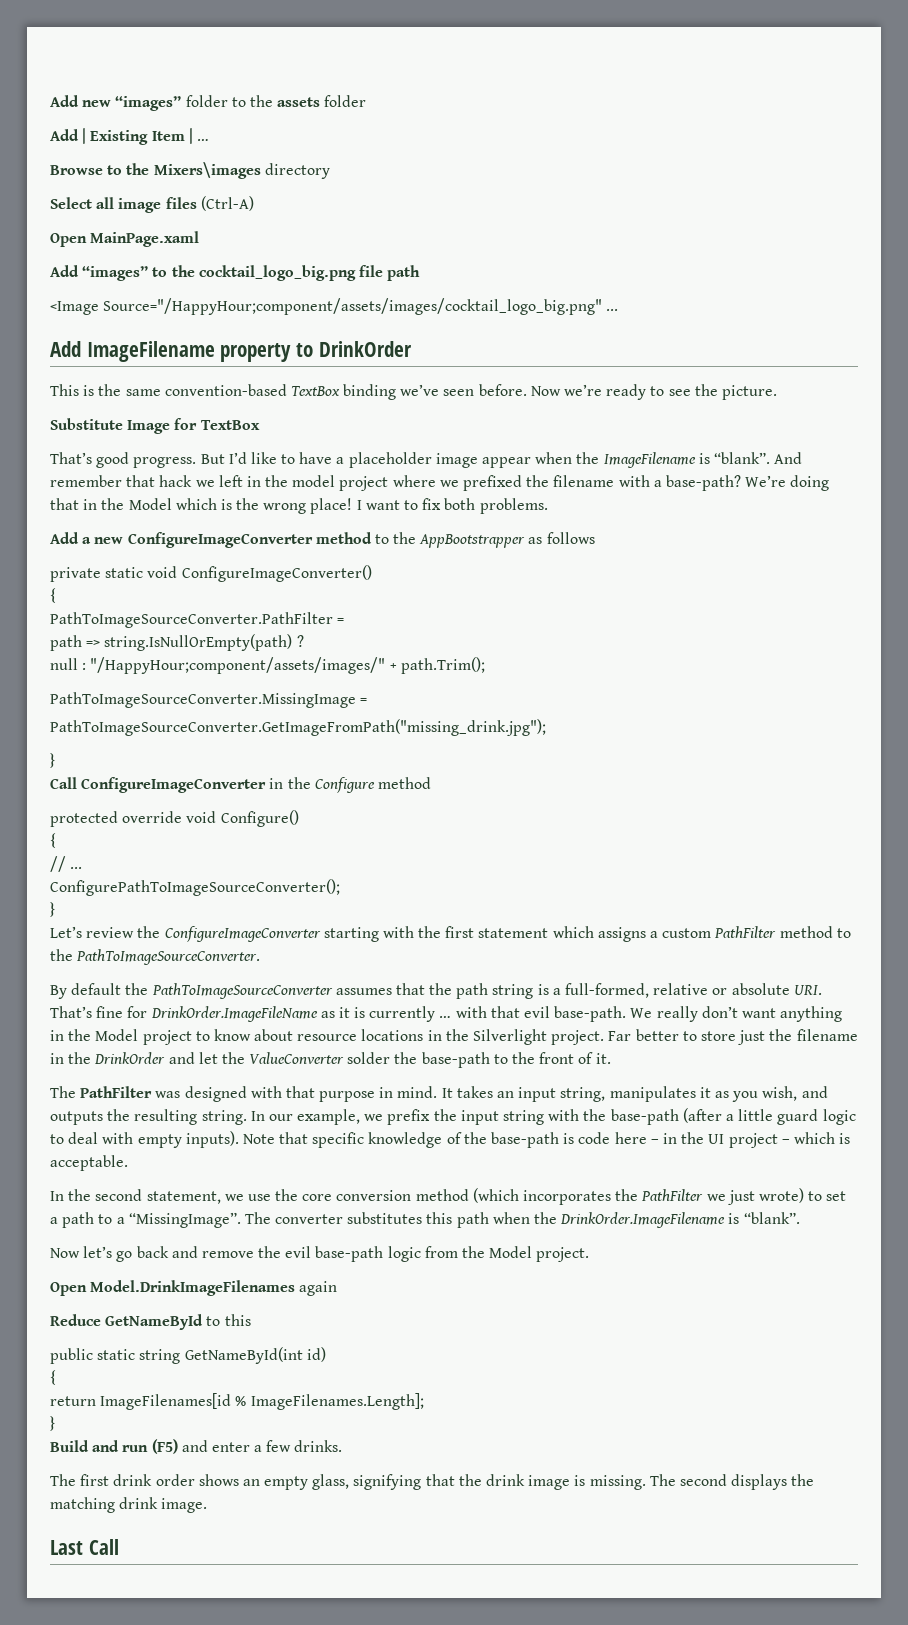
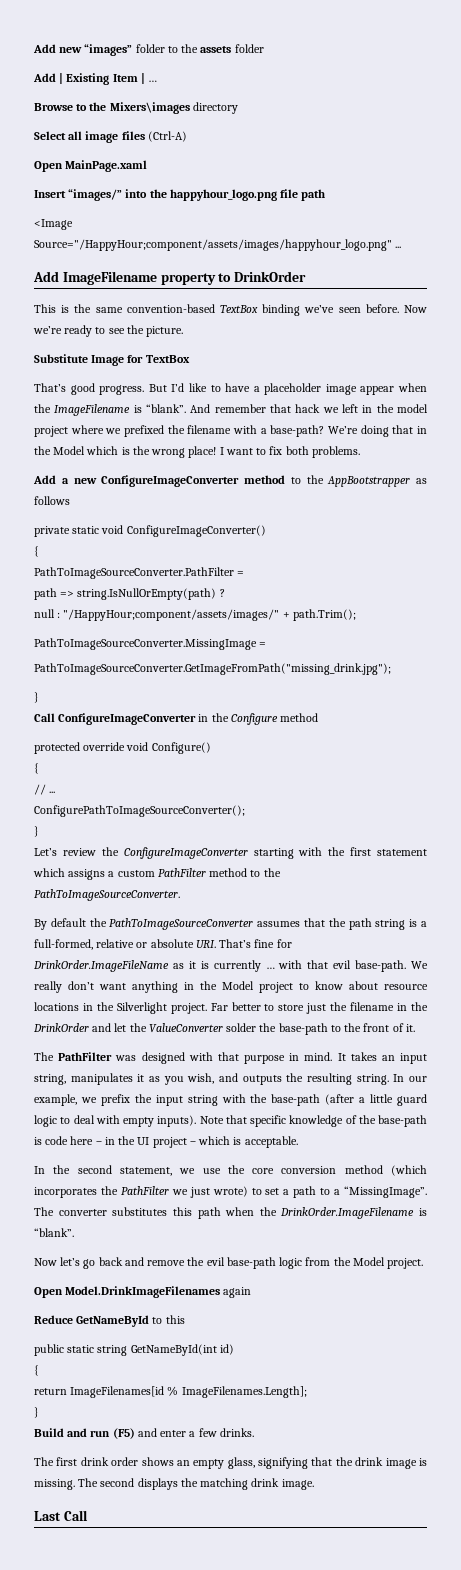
[50,265,356,281] Add “images” to the cocktail_logo_big.png -> [34,189,277,201] Insert “images/” into the happyhour_logo.png
[103,298,603,315] Source="/HappyHour;component/assets/images/cocktail_logo_big.png" -> [34,239,392,251] Source="/HappyHour;component/assets/images/happyhour_logo.png"

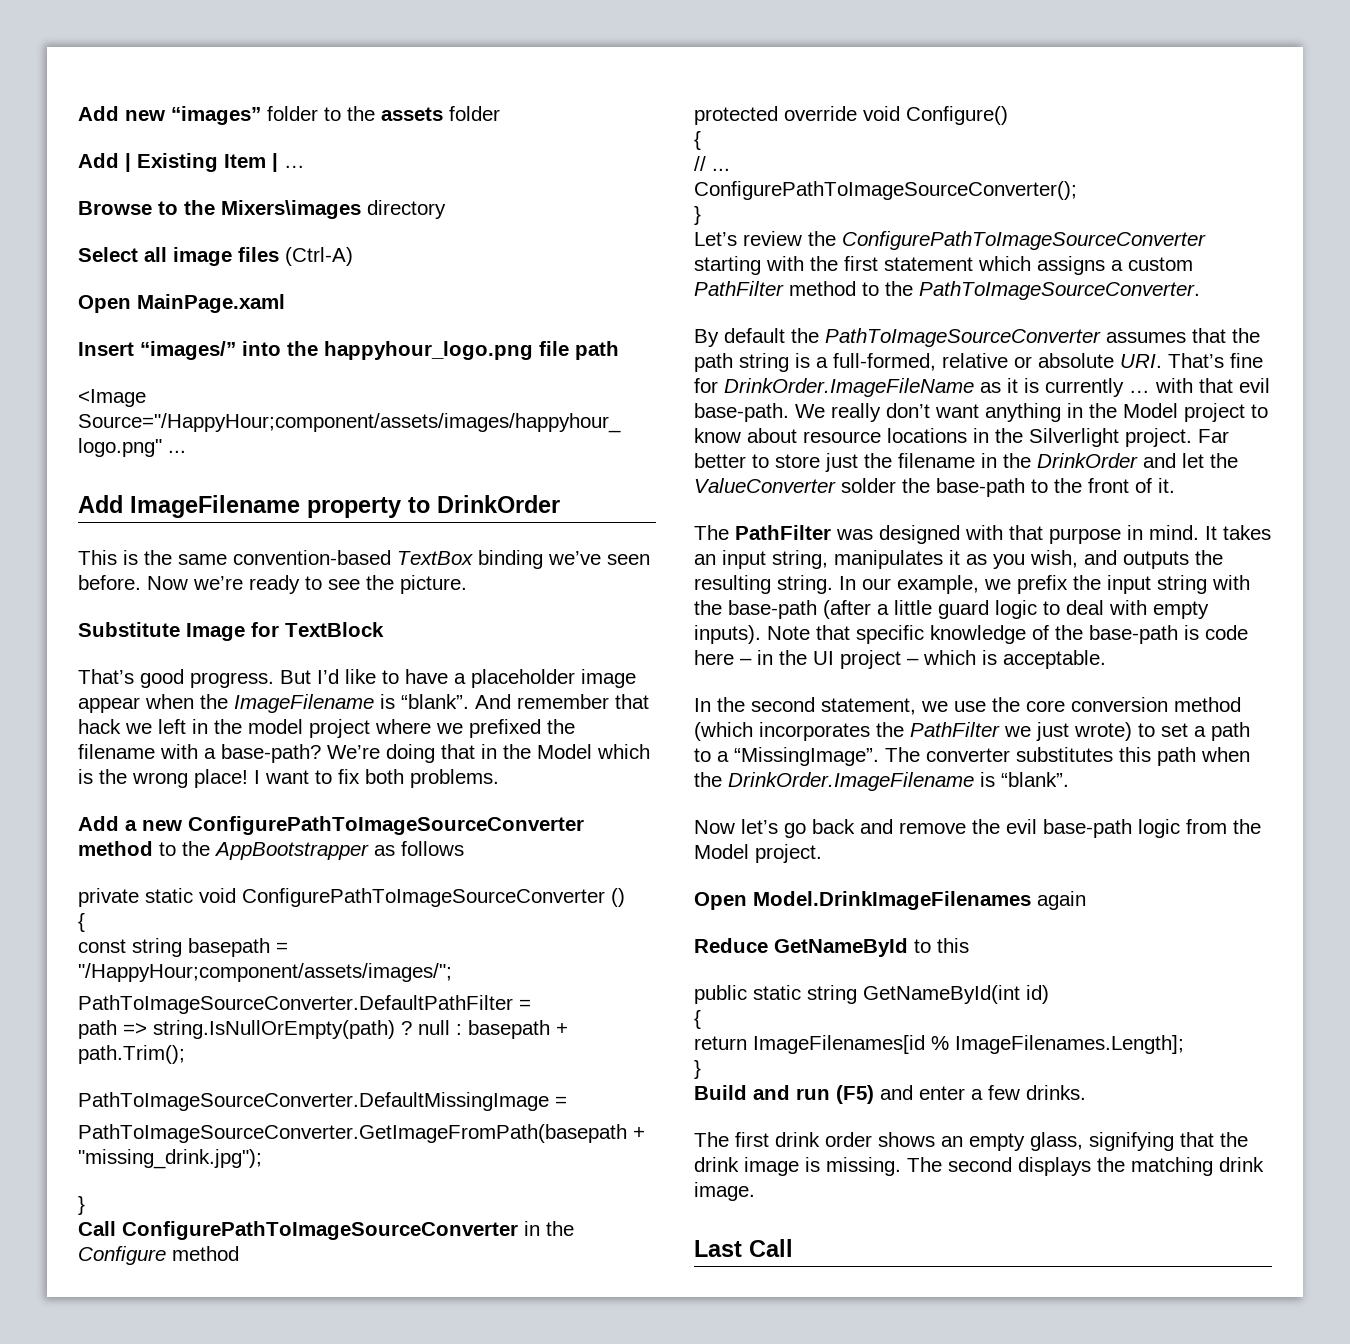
[145,355,190,363] TextBox -> [285,622,384,637] TextBlock
[101,475,240,487] ConfigureImageConverter -> [188,816,584,835] ConfigurePathToImageSourceConverter
[126,525,266,537] [34,546,39,557] [34,567,234,579] ConfigureImageConverter() // { // PathToImageSourceConverter.PathFilter -> [242,888,625,907] [78,913,85,932] [78,938,288,957] [78,963,452,982] [78,995,513,1014] ConfigurePathToImageSourceConverter () // { // const string basepath = "/HappyHour;component/assets/images/"; // PathToImageSourceConverter.DefaultPathFilter
(225, 593) // -> (412, 1028) none
[63,609,280,621] "/HappyHour;component/assets/images/" -> [468,1020,550,1039] basepath
[34,638,267,650] [34,663,391,675] PathToImageSourceConverter.MissingImage = // PathToImageSourceConverter.GetImageFromPath("missing_drink.jpg"); -> [78,1092,567,1111] [78,1124,645,1143] [78,1149,262,1169] PathToImageSourceConverter.DefaultMissingImage = // PathToImageSourceConverter.GetImageFromPath(basepath + "missing_drink.jpg");
[58,713,197,725] ConfigureImageConverter -> [122,1221,518,1240] ConfigurePathToImageSourceConverter
[123,847,248,859] ConfigureImageConverter -> [842,231,1206,250] ConfigurePathToImageSourceConverter

